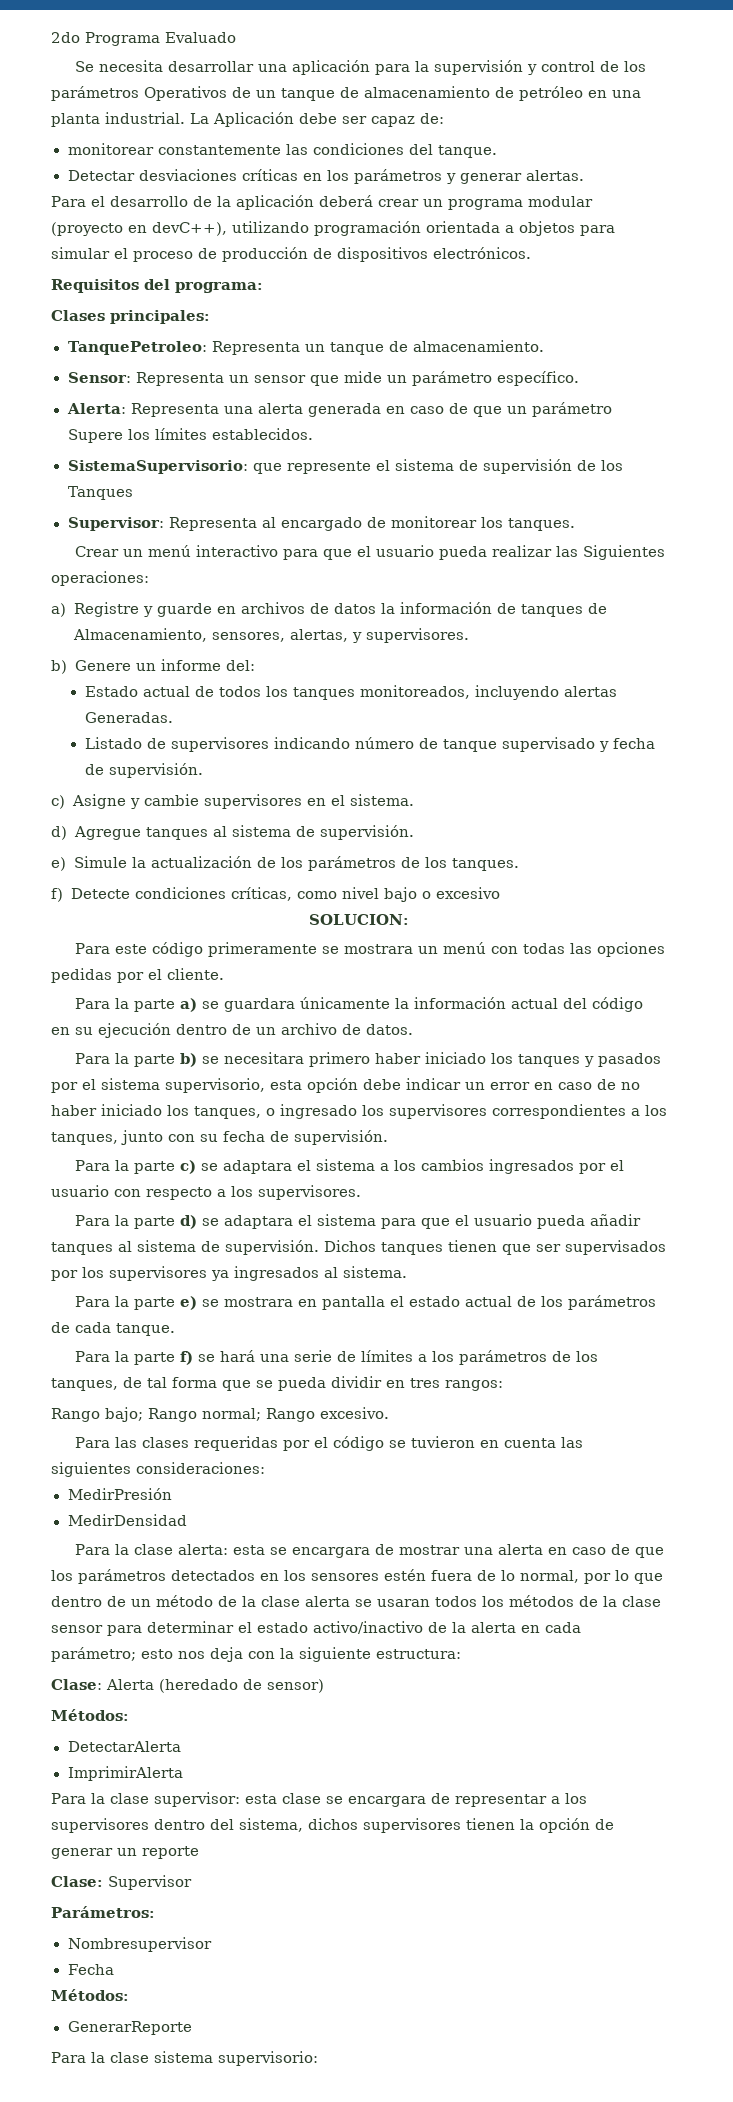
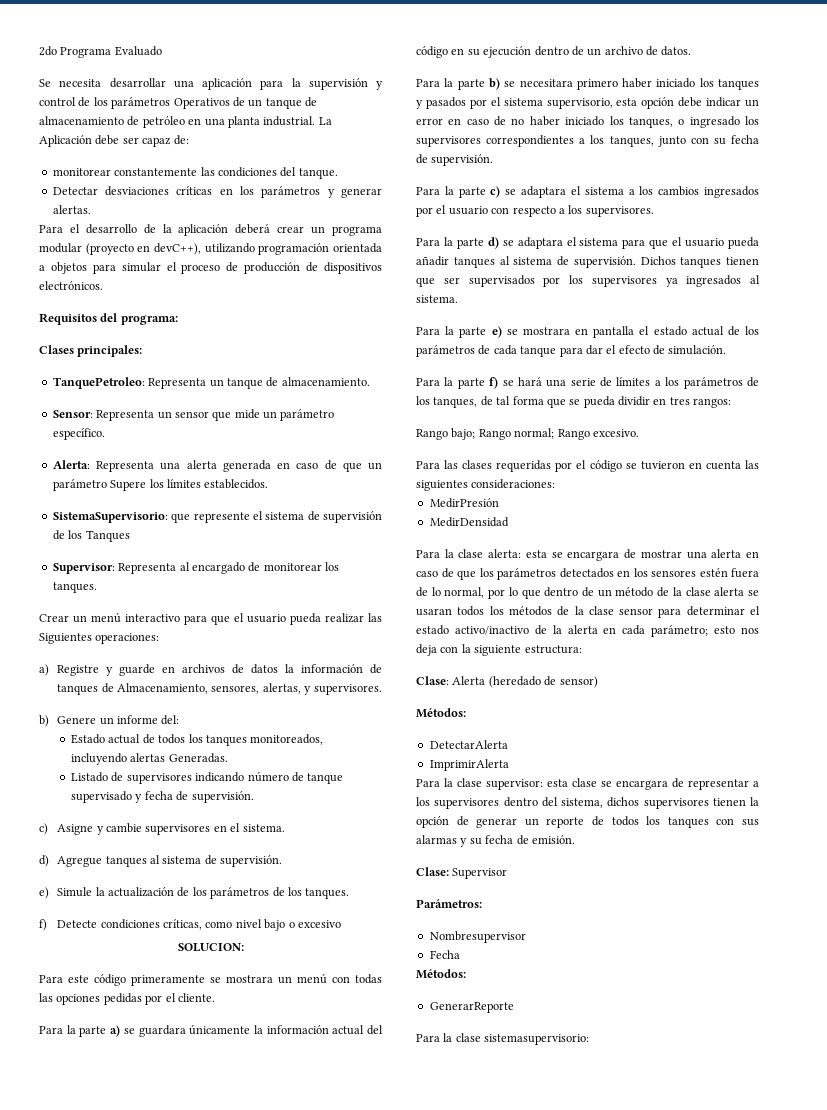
[116,1323,175,1336] tanque. -> [520,345,727,357] tanque para dar el efecto de simulación.
(199, 1852) none -> [592,816,759,828] [416,835,575,847] de todos los tanques con sus alarmas y su fecha de emisión.
[154,2051,318,2066] sistema supervisorio: -> [484,1034,590,1045] sistemasupervisorio:

